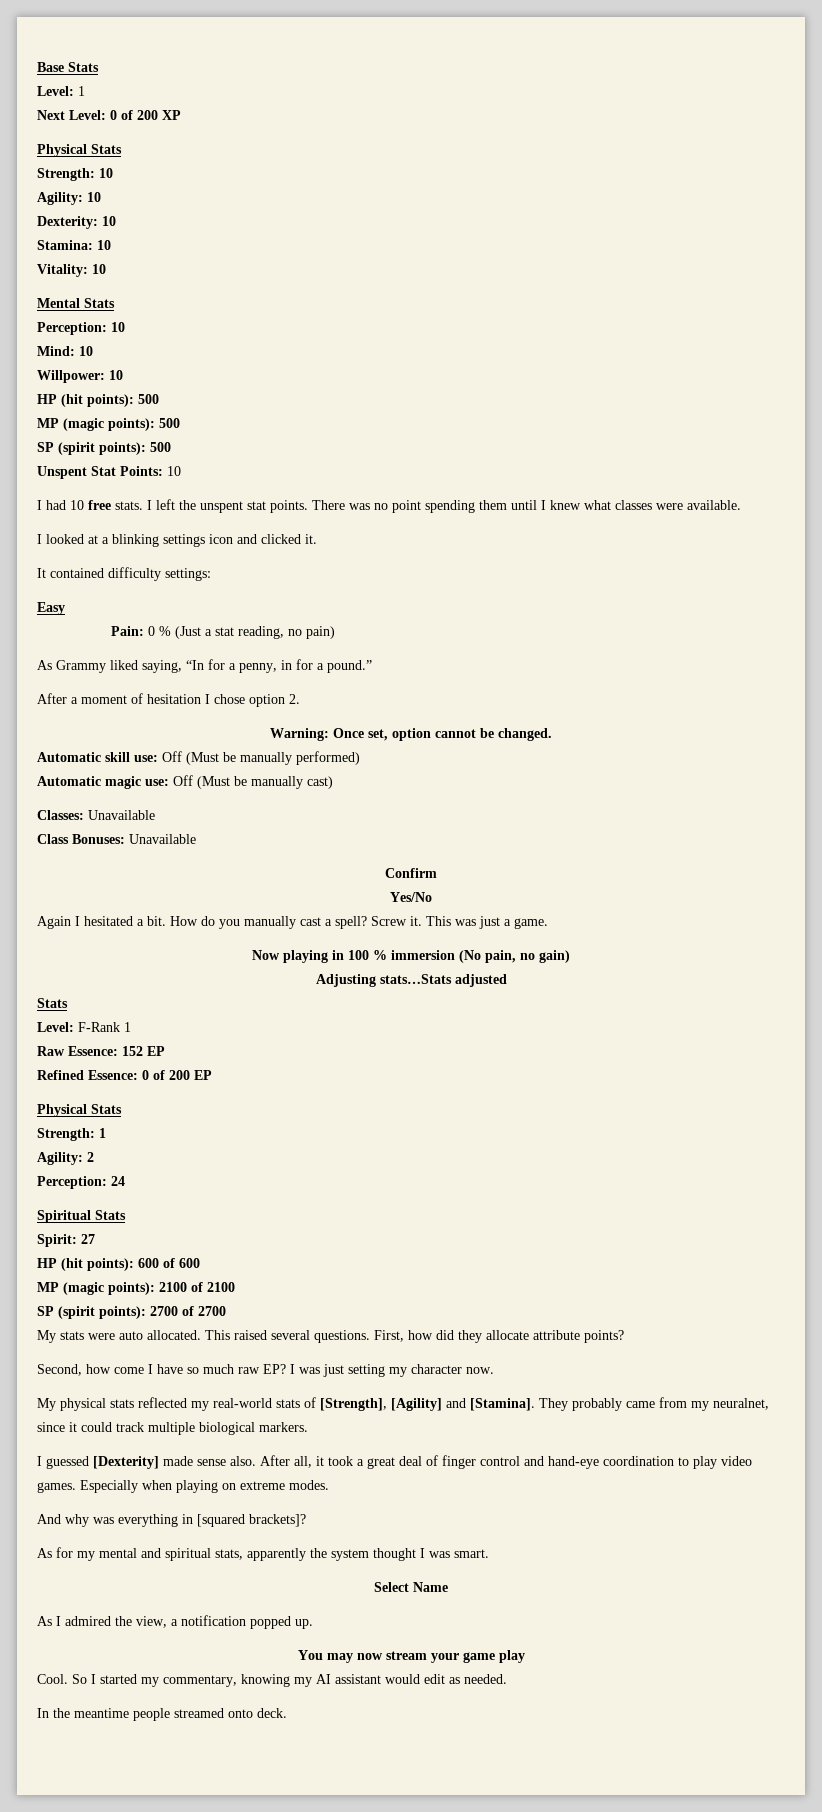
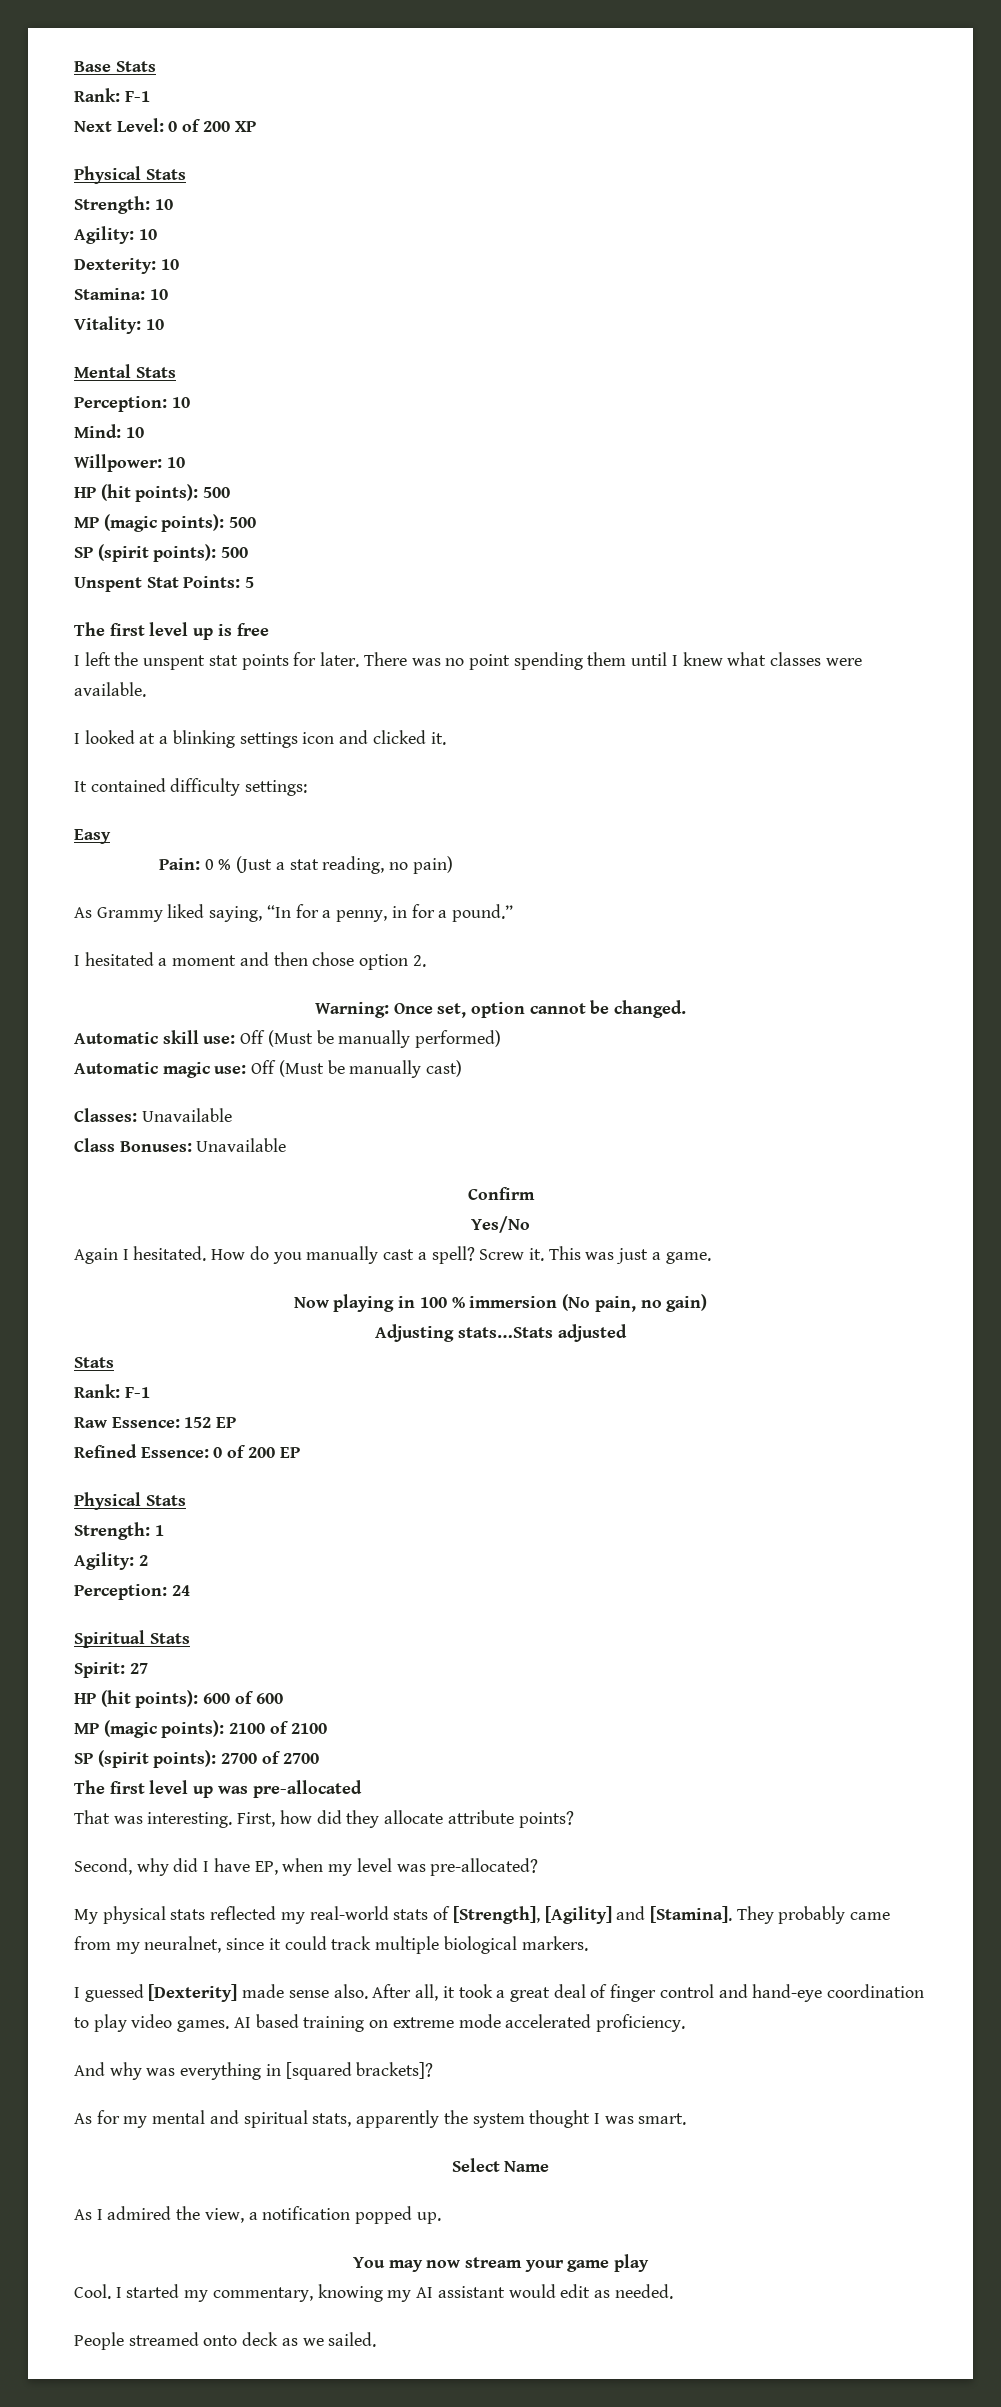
[37,86,85,96] Level: 1 -> [74,88,150,102] Rank: F-1
[167,466,181,476] [37,500,84,510] 10 // I had 10 -> [245,577,255,588] [74,622,232,640] 5 // The first level up is
[115,501,143,510] stats. -> (269, 629) //
[270,500,308,513] points. -> [241,652,360,670] points for later.
[37,693,210,704] After a moment of hesitation I -> [74,952,308,966] I hesitated a moment and then
[84,916,166,926] hesitated a bit. -> [133,1246,207,1261] hesitated.
[37,1022,131,1032] Level: F-Rank 1 -> [74,1384,150,1398] Rank: F-1
[37,1330,370,1343] My stats were auto allocated. This raised several questions. -> [74,1780,362,1798] [74,1810,233,1828] The first level up was pre-allocated // That was interesting.
[86,1364,494,1377] how come I have so much raw EP? I was just setting my character now. -> [136,1858,539,1876] why did I have EP, when my level was pre-allocated?
[80,1480,329,1493] Especially when playing on extreme modes. -> [233,2014,685,2032] AI based training on extreme mode accelerated proficiency.
[72,1674,87,1684] So -> (111, 2291) none
[37,1708,287,1721] In the meantime people streamed onto deck. -> [74,2332,377,2350] People streamed onto deck as we sailed.

